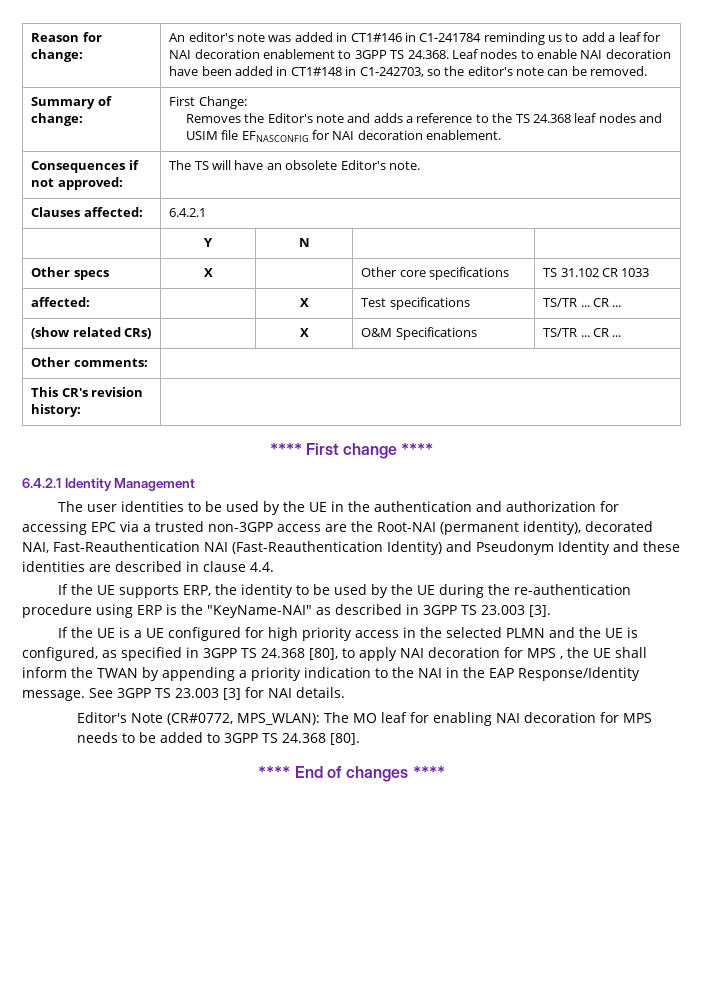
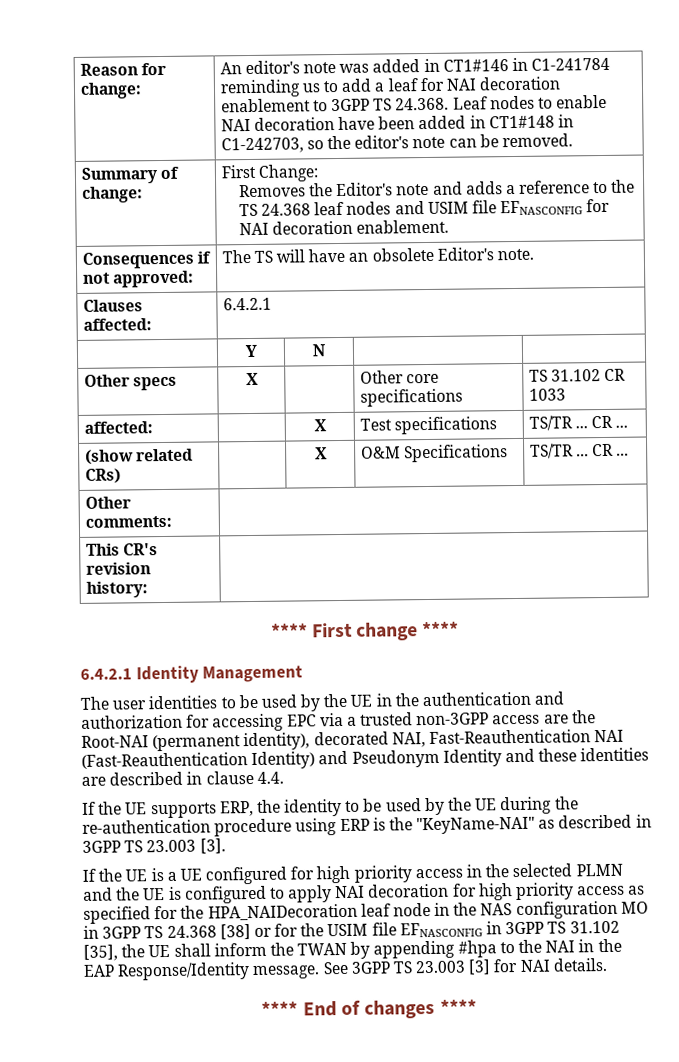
[22,647,338,661] configured, as specified in 3GPP TS 24.368 [80], -> [184,885,267,904] configured
[527,648,563,659] MPS , -> [478,882,646,901] [83,900,649,924] [83,920,620,940] [83,944,118,961] high priority access as specified for the HPA_NAIDecoration leaf node in the NAS configuration MO in 3GPP TS 24.368 [38] or for the USIM file EFNASCONFIG in 3GPP TS 31.102 [35],
[239,667,371,681] a priority indication -> [457,940,497,958] #hpa
[76,712,652,726] [76,732,360,745] // Editor's Note (CR#0772, MPS_WLAN): The MO leaf for enabling NAI decoration for MPS needs to be added to 3GPP TS 24.368 [80]. -> (608, 964) none

